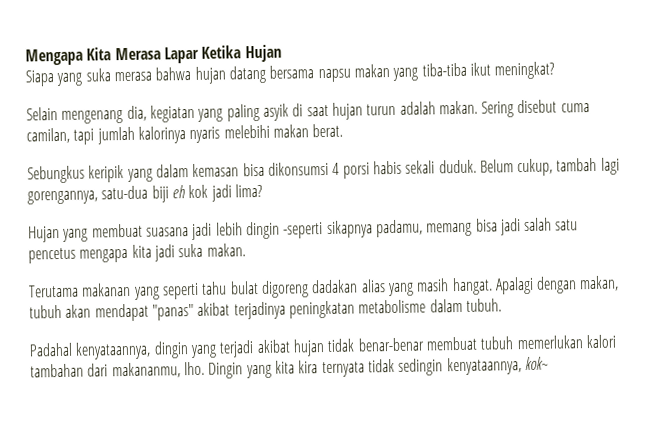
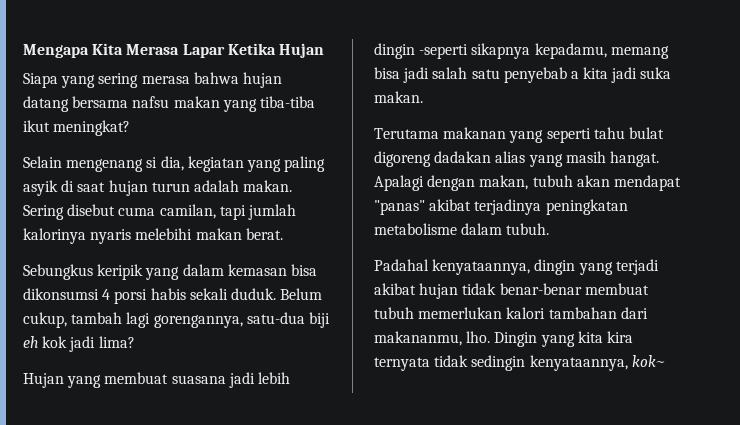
[85,68,111,82] suka -> [98,73,139,88] sering
[317,68,351,83] napsu -> [132,96,170,108] nafsu
(124, 117) none -> [146,157,158,168] si
[375,219,423,238] padamu, -> [534,43,607,59] kepadamu,
[28,247,129,264] pencetus mengapa -> [503,67,579,83] penyebab a

